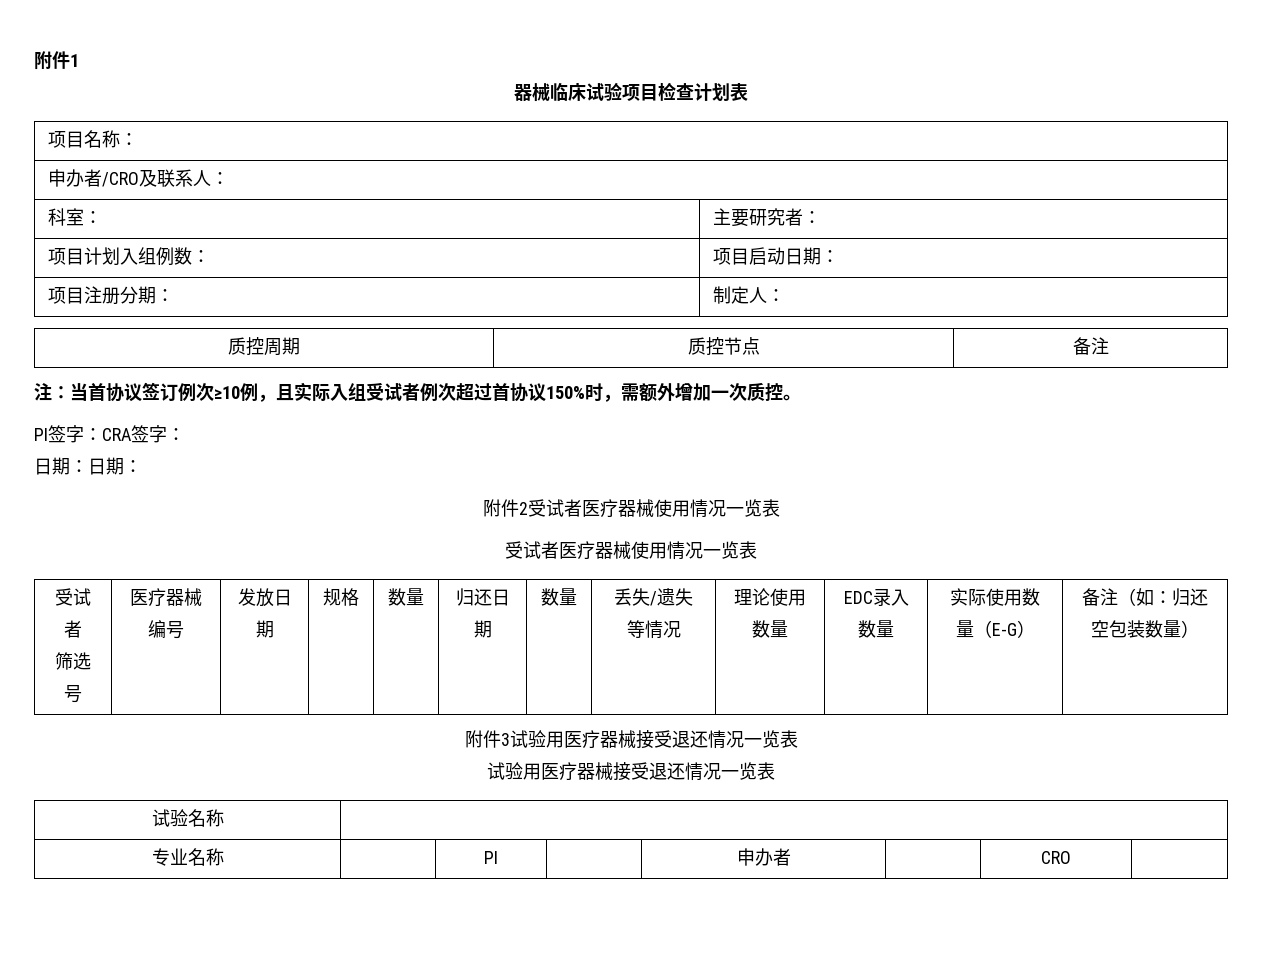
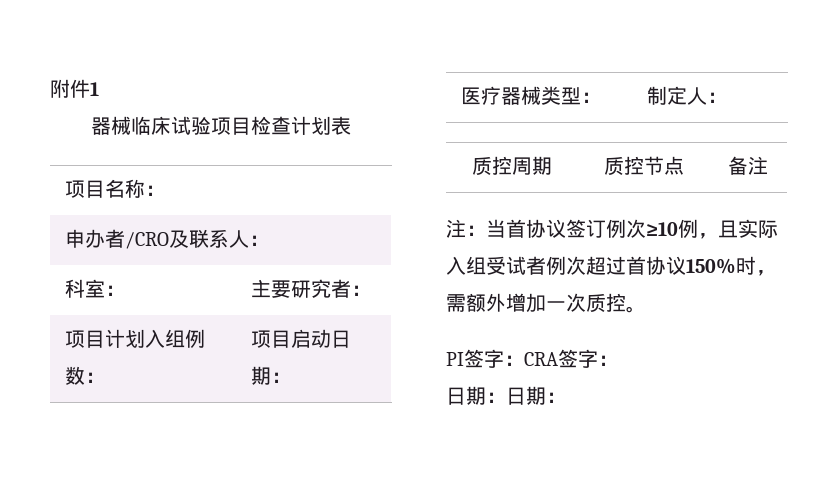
[48,286,157,304] 项目注册分期 -> [460,86,581,105] 医疗器械类型
[482,499,780,518] [505,541,757,560] [55,588,91,606] [64,620,82,638] [55,652,91,670] [64,685,82,703] [130,588,202,607] [148,620,184,639] [237,588,292,607] [255,620,274,638] [323,588,359,606] [388,588,424,606] [455,588,510,606] [473,620,492,638] [541,588,577,606] [614,588,693,606] [626,620,681,639] [734,588,806,606] [752,620,788,638] [843,588,909,606] [858,620,894,638] [950,588,1040,606] [955,620,1035,638] [1082,588,1208,606] [1091,620,1199,638] [464,730,798,749] [487,762,775,781] [151,809,224,827] [151,848,224,866] [484,851,498,864] [736,848,791,866] [1041,851,1071,864] // 附件2受试者医疗器械使用情况一览表 // 受试者医疗器械使用情况一览表 // 受试者 // 筛选号 | 医疗器械编号 | 发放日期 | 规格 | 数量 | 归还日期 | 数量 | 丢失/遗失等情况 | 理论使用数量 | EDC录入数量 | 实际使用数量（E-G） | 备注（如：归还空包装数量） // 附件3试验用医疗器械接受退还情况一览表 // 试验用医疗器械接受退还情况一览表 // 试验名称 | // 专业名称 | | PI | | 申办者 | | CRO | -> (566, 397) none

